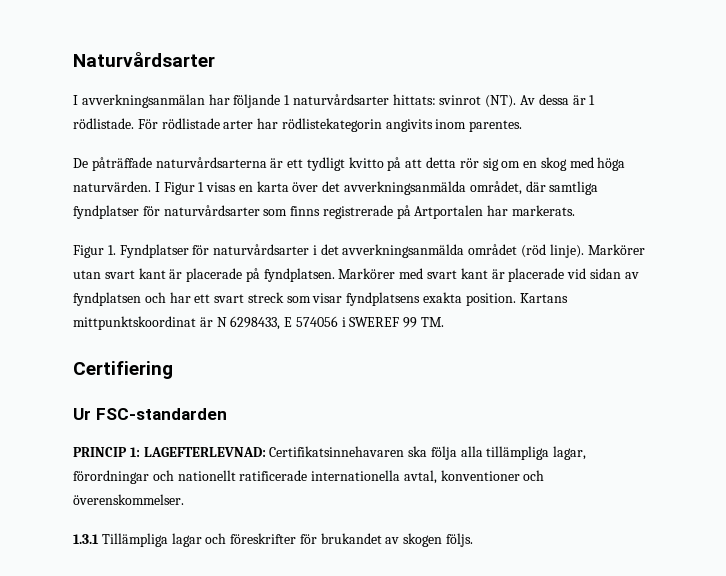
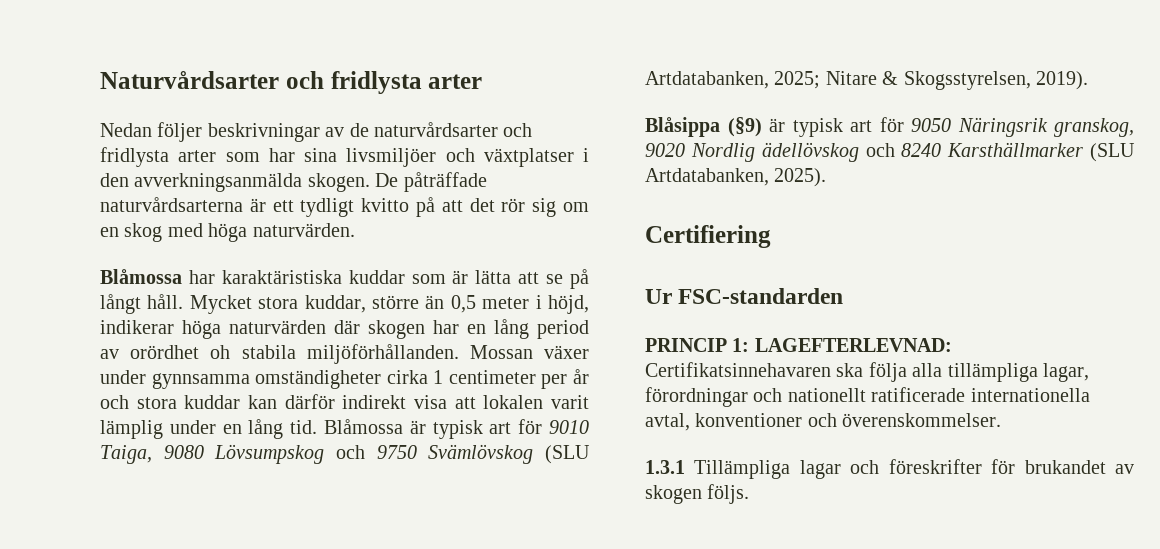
[73,94,596,108] [73,118,523,132] // I avverkningsanmälan har följande 1 naturvårdsarter hittats: svinrot (NT). Av dessa är 1 rödlistade. För rödlistade arter har rödlistekategorin angivits inom parentes. // -> [285,71,483,94] [100,122,533,142] [100,147,589,167] [100,173,370,192] och fridlysta arter // Nedan följer beskrivningar av de naturvårdsarter och fridlysta arter som har sina livsmiljöer och växtplatser i den avverkningsanmälda skogen.
[426,157,457,168] detta -> [469,198,495,212] det
[154,181,599,195] [73,205,576,219] [73,244,645,258] [73,268,639,282] [73,292,568,306] [73,316,445,330] I Figur 1 visas en karta över det avverkningsanmälda området, där samtliga fyndplatser för naturvårdsarter som finns registrerade på Artportalen har markerats. // Figur 1. Fyndplatser för naturvårdsarter i det avverkningsanmälda området (röd linje). Markörer utan svart kant är placerade på fyndplatsen. Markörer med svart kant är placerade vid sidan av fyndplatsen och har ett svart streck som visar fyndplatsens exakta position. Kartans mittpunktskoordinat är N 6298433, E 574056 i SWEREF 99 TM. -> [100,269,590,289] [100,294,589,314] [100,319,589,339] [100,344,589,364] [100,369,589,389] [100,394,589,409] [100,419,589,439] [100,444,590,464] [645,71,1088,90] [645,117,1134,137] [645,142,1135,162] [645,168,827,187] // Blåmossa har karaktäristiska kuddar som är lätta att se på långt håll. Mycket stora kuddar, större än 0,5 meter i höjd, indikerar höga naturvärden där skogen har en lång period av orördhet oh stabila miljöförhållanden. Mossan växer under gynnsamma omständigheter cirka 1 centimeter per år och stora kuddar kan därför indirekt visa att lokalen varit lämplig under en lång tid. Blåmossa är typisk art för 9010 Taiga, 9080 Lövsumpskog och 9750 Svämlövskog (SLU Artdatabanken, 2025; Nitare & Skogsstyrelsen, 2019). // Blåsippa (§9) är typisk art för 9050 Näringsrik granskog, 9020 Nordlig ädellövskog och 8240 Karsthällmarker (SLU Artdatabanken, 2025).

